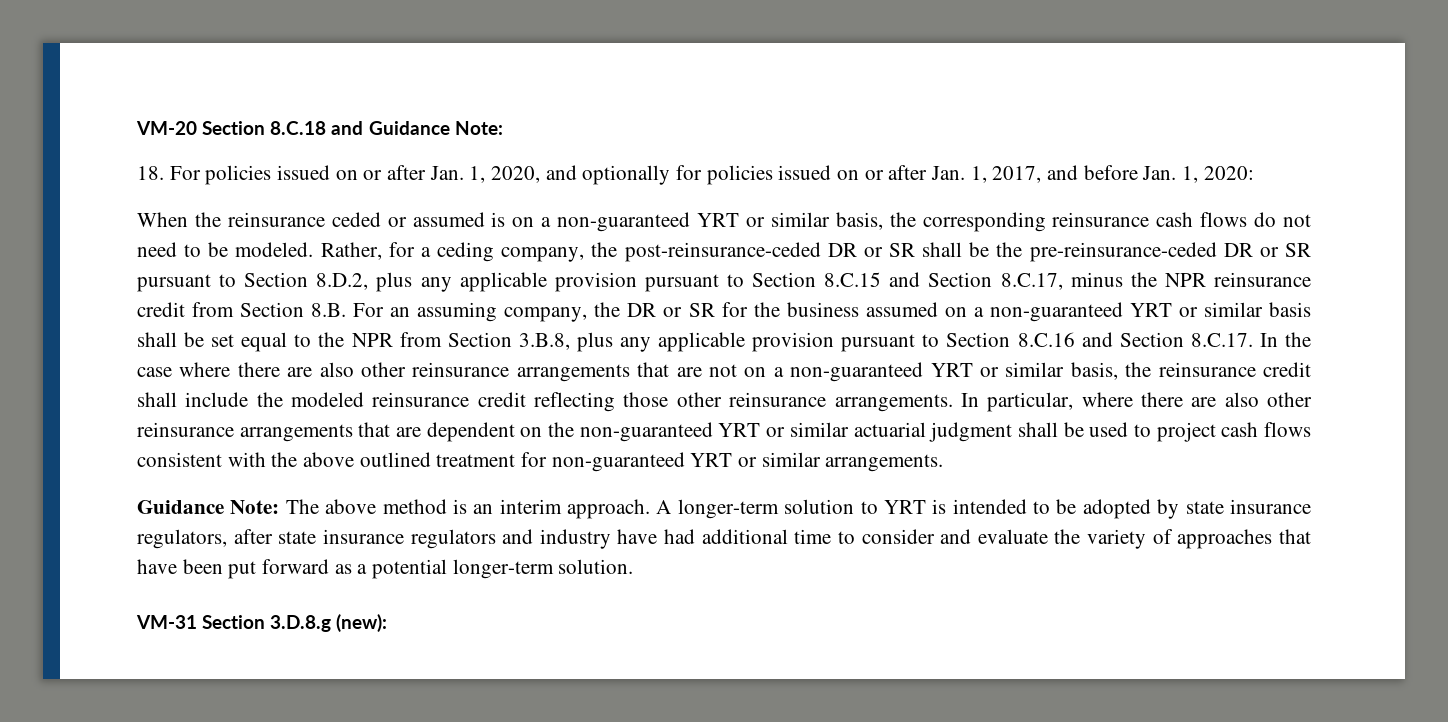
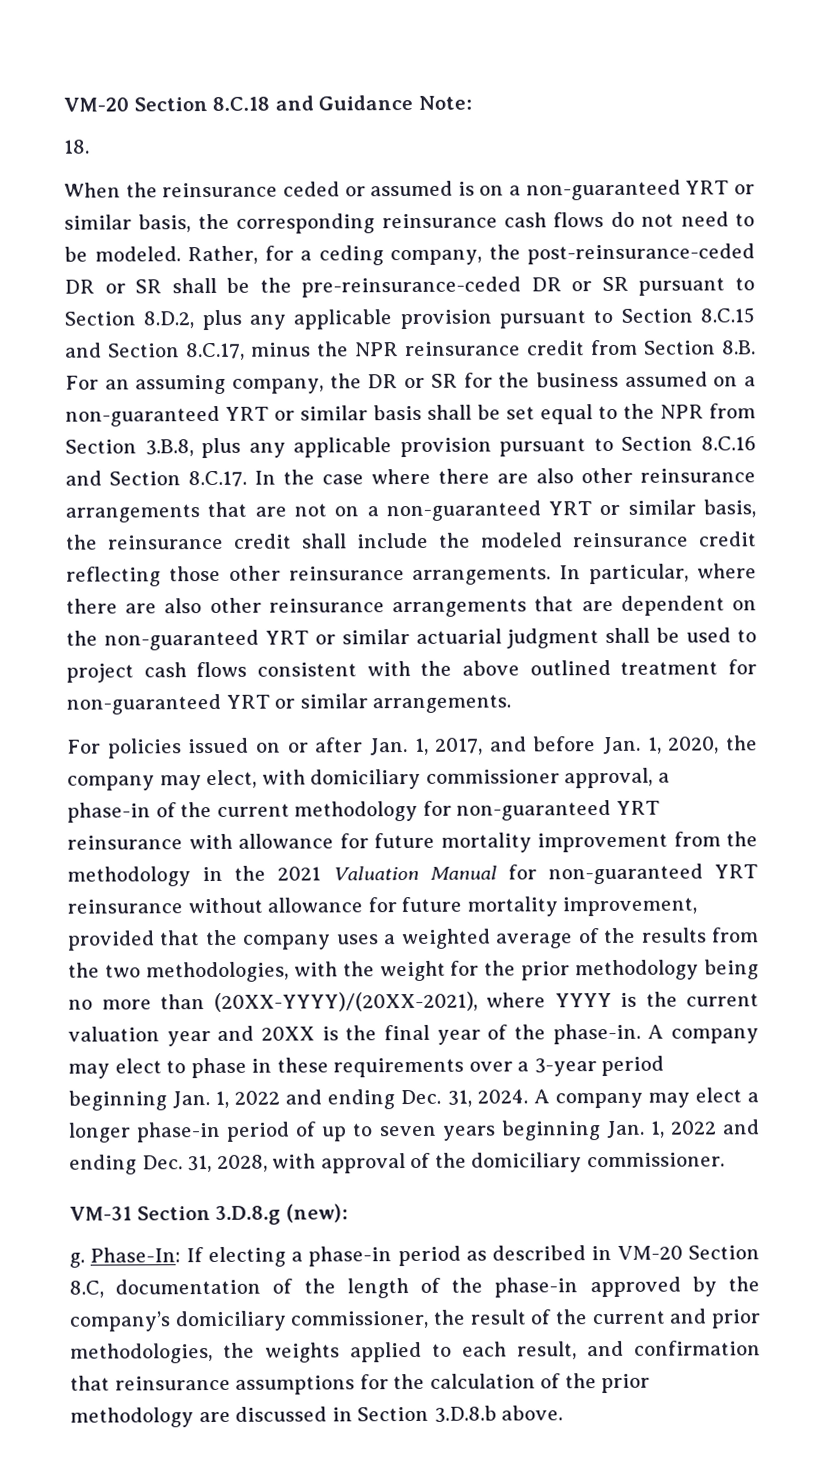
[169,165,1254,185] For policies issued on or after Jan. 1, 2020, and optionally for policies issued on or after Jan. 1, 2017, and before Jan. 1, 2020: -> (90, 146) none
[137,499,1312,519] [137,529,1311,549] [137,559,634,579] [136,614,388,632] Guidance Note: The above method is an interim approach. A longer-term solution to YRT is intended to be adopted by state insurance regulators, after state insurance regulators and industry have had additional time to consider and evaluate the variety of approaches that have been put forward as a potential longer-term solution. // VM-31 Section 3.D.8.g (new): -> [67,735,758,759] [67,767,670,791] [67,799,660,823] [67,831,758,853] [67,863,758,887] [67,896,698,917] [67,927,759,951] [68,959,760,983] [68,991,759,1013] [68,1023,759,1047] [68,1055,665,1079] [68,1087,760,1111] [68,1119,761,1143] [69,1152,725,1175] [69,1203,348,1226] [69,1245,761,1268] [69,1276,760,1299] [69,1308,761,1332] [70,1340,761,1364] [70,1373,651,1395] [70,1405,564,1428] For policies issued on or after Jan. 1, 2017, and before Jan. 1, 2020, the company may elect, with domiciliary commissioner approval, a phase-in of the current methodology for non-guaranteed YRT reinsurance with allowance for future mortality improvement from the methodology in the 2021 Valuation Manual for non-guaranteed YRT reinsurance without allowance for future mortality improvement, provided that the company uses a weighted average of the results from the two methodologies, with the weight for the prior methodology being no more than (20XX-YYYY)/(20XX-2021), where YYYY is the current valuation year and 20XX is the final year of the phase-in. A company may elect to phase in these requirements over a 3-year period beginning Jan. 1, 2022 and ending Dec. 31, 2024. A company may elect a longer phase-in period of up to seven years beginning Jan. 1, 2022 and ending Dec. 31, 2028, with approval of the domiciliary commissioner. // VM-31 Section 3.D.8.g (new): // g. Phase-In: If electing a phase-in period as described in VM-20 Section 8.C, documentation of the length of the phase-in approved by the company’s domiciliary commissioner, the result of the current and prior methodologies, the weights applied to each result, and confirmation that reinsurance assumptions for the calculation of the prior methodology are discussed in Section 3.D.8.b above.

